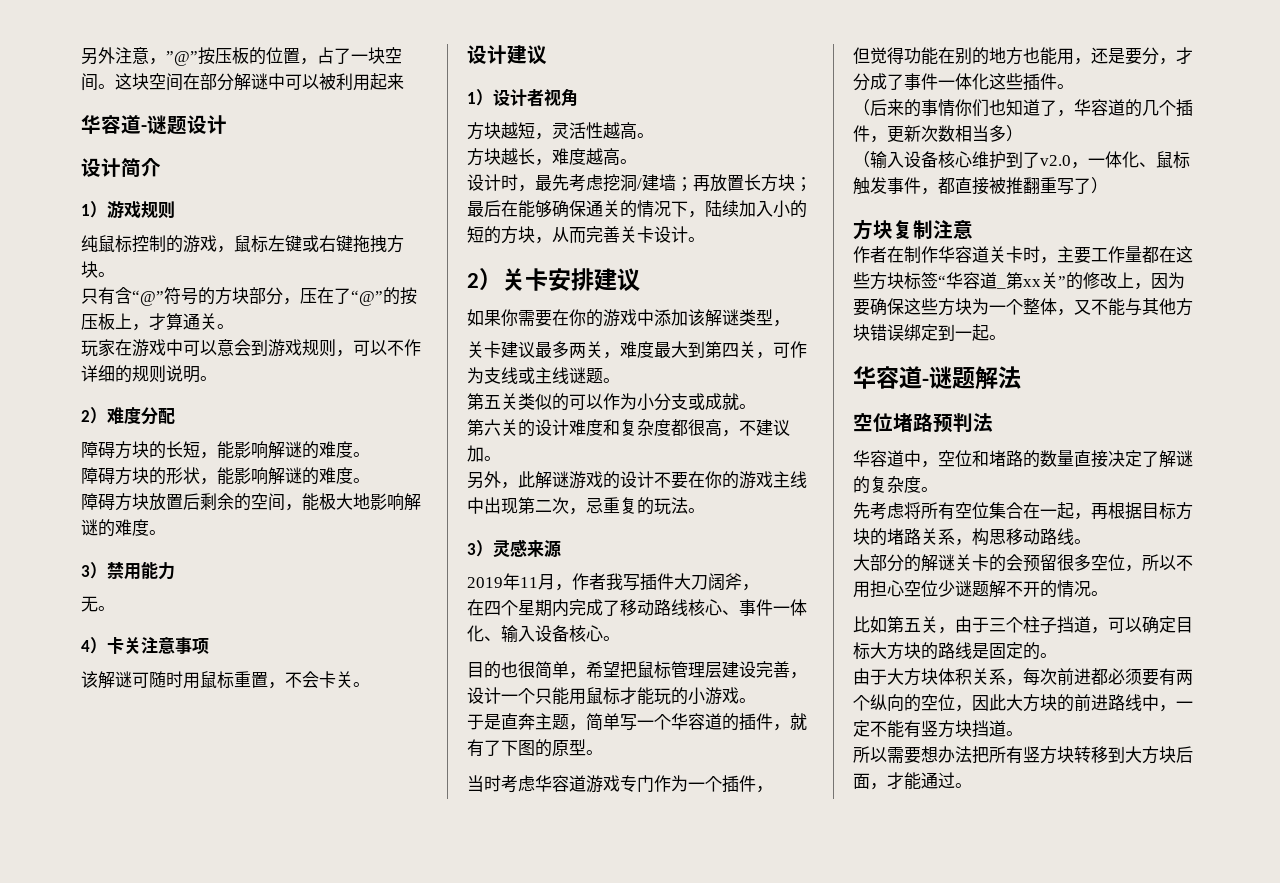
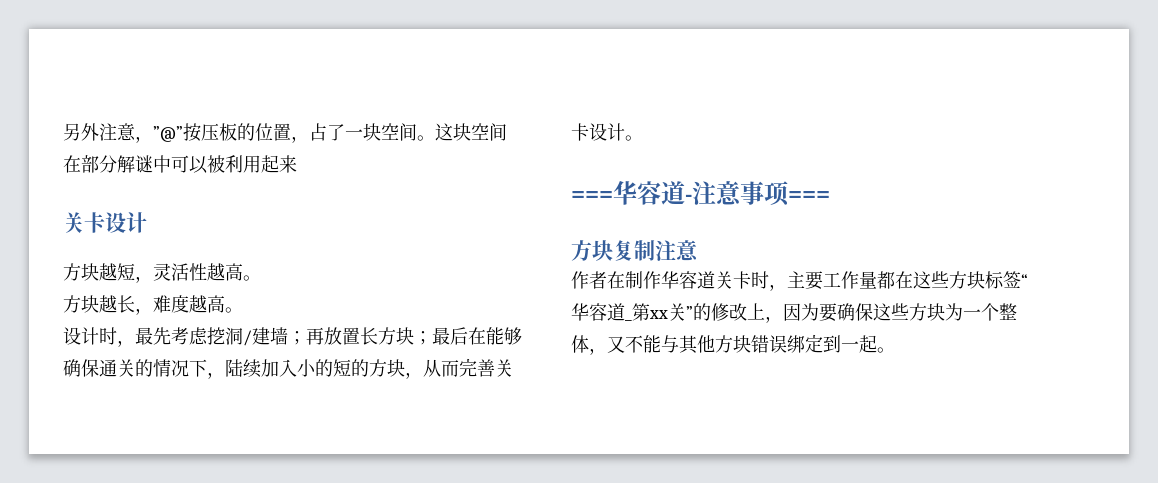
[81,115,227,135] [81,158,161,177] [81,201,175,219] [81,235,404,253] [81,261,115,278] [81,287,417,306] [81,313,234,331] [81,339,421,357] [81,365,217,383] [81,407,175,425] [81,441,370,459] [81,467,370,485] [81,493,421,511] [81,519,166,537] [81,561,175,580] [81,596,115,612] [81,637,209,654] [81,671,370,689] [467,45,547,65] [467,88,578,107] 华容道-谜题设计 // 设计简介 // 1）游戏规则 // 纯鼠标控制的游戏，鼠标左键或右键拖拽方块。 // 只有含“@”符号的方块部分，压在了“@”的按压板上，才算通关。 // 玩家在游戏中可以意会到游戏规则，可以不作详细的规则说明。 // 2）难度分配 // 障碍方块的长短，能影响解谜的难度。 // 障碍方块的形状，能影响解谜的难度。 // 障碍方块放置后剩余的空间，能极大地影响解谜的难度。 // 3）禁用能力 // 无。 // 4）卡关注意事项 // 该解谜可随时用鼠标重置，不会卡关。 // 设计建议 // 1）设计者视角 -> [63,212,147,233] 关卡设计
[467,268,640,292] [467,309,790,327] [467,341,807,359] [467,367,620,384] [467,393,756,411] [467,419,790,437] [467,445,501,462] [467,471,807,489] [467,497,705,515] [467,539,561,558] [467,573,759,591] [467,599,807,617] [467,625,620,643] [467,661,807,679] [467,687,756,705] [467,713,807,731] [467,739,603,757] [467,775,773,793] [853,47,1193,65] [853,73,1074,91] [853,99,1193,117] [853,125,1023,143] [853,151,1190,169] [853,177,1108,195] 2）关卡安排建议 // 如果你需要在你的游戏中添加该解谜类型， // 关卡建议最多两关，难度最大到第四关，可作为支线或主线谜题。 // 第五关类似的可以作为小分支或成就。 // 第六关的设计难度和复杂度都很高，不建议加。 // 另外，此解谜游戏的设计不要在你的游戏主线中出现第二次，忌重复的玩法。 // 3）灵感来源 // 2019年11月，作者我写插件大刀阔斧， // 在四个星期内完成了移动路线核心、事件一体化、输入设备核心。 // 目的也很简单，希望把鼠标管理层建设完善，设计一个只能用鼠标才能玩的小游戏。 // 于是直奔主题，简单写一个华容道的插件，就有了下图的原型。 // 当时考虑华容道游戏专门作为一个插件， // 但觉得功能在别的地方也能用，还是要分，才分成了事件一体化这些插件。 // （后来的事情你们也知道了，华容道的几个插件，更新次数相当多） // （输入设备核心维护到了v2.0，一体化、鼠标触发事件，都直接被推翻重写了） -> [571,180,830,206] ===华容道-注意事项===
[853,366,1021,390] [853,413,993,433] [853,450,1193,468] [853,476,938,494] [853,502,1193,520] [853,528,1091,546] [853,554,1193,572] [853,580,1108,598] [853,616,1193,634] [853,642,1057,660] [853,668,1193,686] [853,694,1193,712] [853,720,1023,738] [853,746,1193,764] [853,772,972,790] // 华容道-谜题解法 // 空位堵路预判法 // 华容道中，空位和堵路的数量直接决定了解谜的复杂度。 // 先考虑将所有空位集合在一起，再根据目标方块的堵路关系，构思移动路线。 // 大部分的解谜关卡的会预留很多空位，所以不用担心空位少谜题解不开的情况。 // 比如第五关，由于三个柱子挡道，可以确定目标大方块的路线是固定的。 // 由于大方块体积关系，每次前进都必须要有两个纵向的空位，因此大方块的前进路线中，一定不能有竖方块挡道。 // 所以需要想办法把所有竖方块转移到大方块后面，才能通过。 -> (895, 350) none

